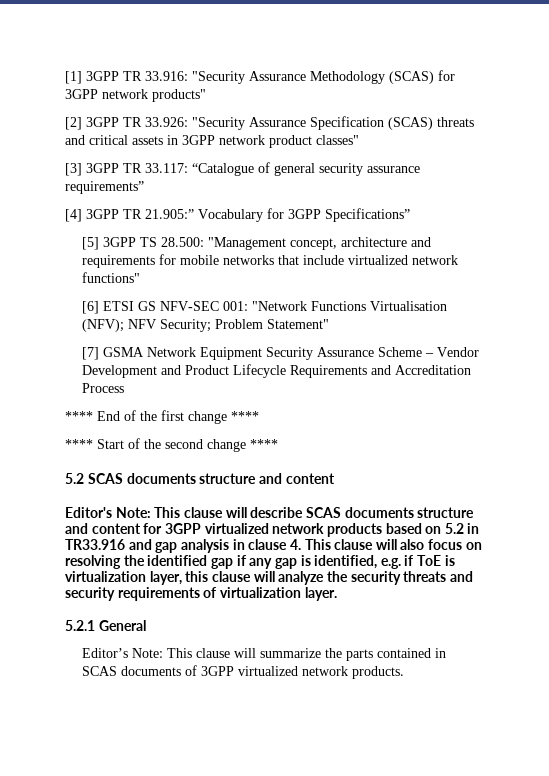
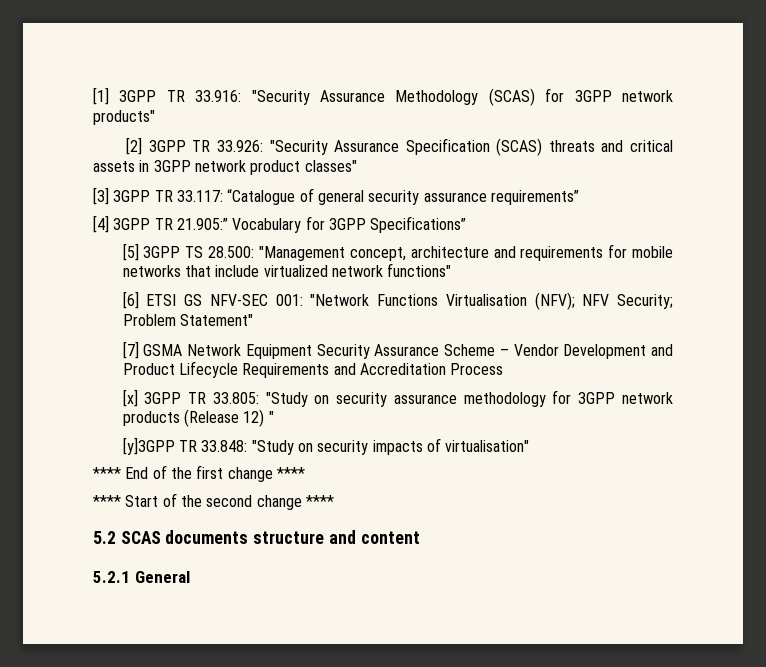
(124, 388) none -> [122,389,673,407] [122,409,274,427] [122,437,530,455] // [x] 3GPP TR 33.805: "Study on security assurance methodology for 3GPP network products (Release 12) " // [y]3GPP TR 33.848: "Study on security impacts of virtualisation"
[65,507,475,518] [65,523,480,537] [65,539,482,553] [65,555,455,569] [65,571,473,585] [65,587,337,601] [65,620,146,631] [81,648,446,661] [81,665,404,679] Editor's Note: This clause will describe SCAS documents structure and content for 3GPP virtualized network products based on 5.2 in TR33.916 and gap analysis in clause 4. This clause will also focus on resolving the identified gap if any gap is identified, e.g. if ToE is virtualization layer, this clause will analyze the security threats and security requirements of virtualization layer. // 5.2.1 General // Editor’s Note: This clause will summarize the parts contained in SCAS documents of 3GPP virtualized network products. -> [93,571,190,583] 5.2.1 General

